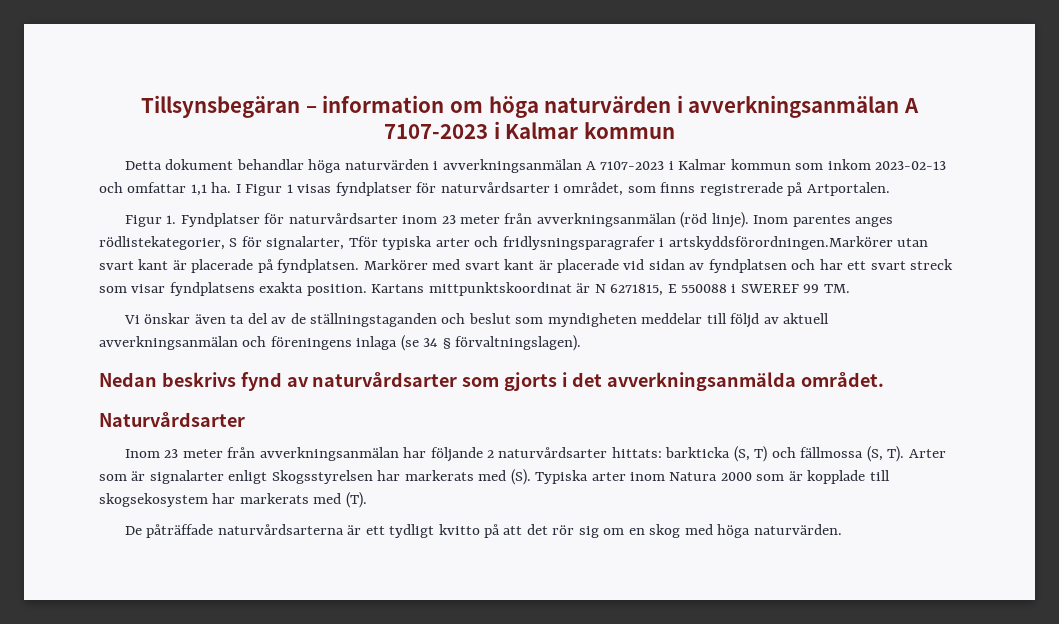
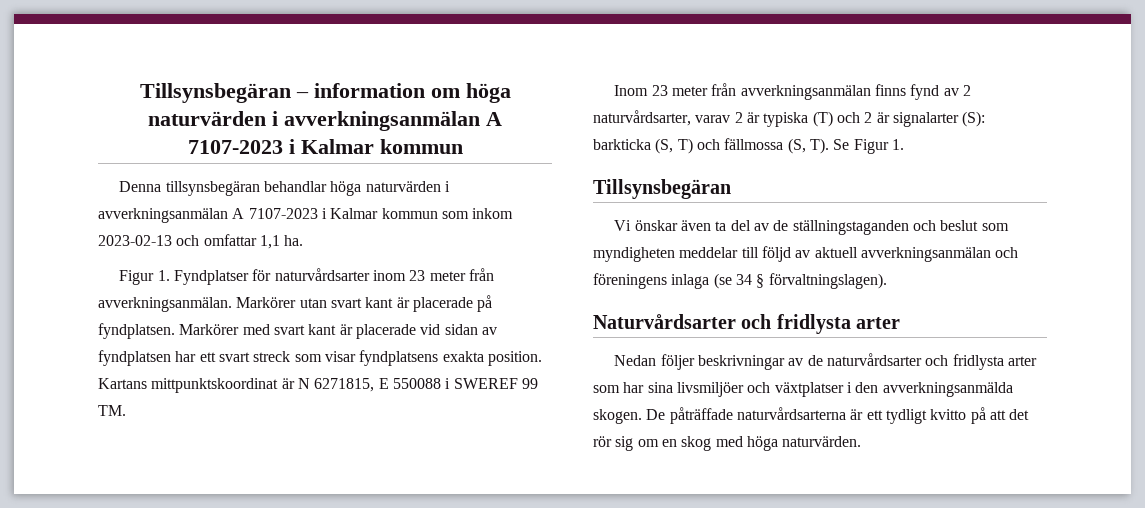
[124,159,234,170] Detta dokument -> [119,181,260,196] Denna tillsynsbegäran
[235,182,890,196] I Figur 1 visas fyndplatser för naturvårdsarter i området, som finns registrerade på Artportalen. -> (304, 240) none
[536,212,894,228] [99,236,893,250] avverkningsanmälan (röd linje). Inom parentes anges rödlistekategorier, S för signalarter, Tför typiska arter och fridlysningsparagrafer i artskyddsförordningen.Markörer -> [98,297,297,312] avverkningsanmälan. Markörer
[791,259,816,270] och -> (171, 358) none
(850, 288) none -> [614,83,971,100] [593,110,986,127] [593,138,904,154] [593,179,731,199] // Inom 23 meter från avverkningsanmälan finns fynd av 2 naturvårdsarter, varav 2 är typiska (T) och 2 är signalarter (S): barkticka (S, T) och fällmossa (S, T). Se Figur 1. // Tillsynsbegäran
[99,372,884,391] [99,412,245,427] [124,446,946,462] [99,469,890,485] [99,492,367,508] Nedan beskrivs fynd av naturvårdsarter som gjorts i det avverkningsanmälda området. // Naturvårdsarter // Inom 23 meter från avverkningsanmälan har följande 2 naturvårdsarter hittats: barkticka (S, T) och fällmossa (S, T). Arter som är signalarter enligt Skogsstyrelsen har markerats med (S). Typiska arter inom Natura 2000 som är kopplade till skogsekosystem har markerats med (T). // -> [593,314,901,334] [614,353,1037,370] [593,382,1013,397] [593,409,642,424] Naturvårdsarter och fridlysta arter // Nedan följer beskrivningar av de naturvårdsarter och fridlysta arter som har sina livsmiljöer och växtplatser i den avverkningsanmälda skogen.

